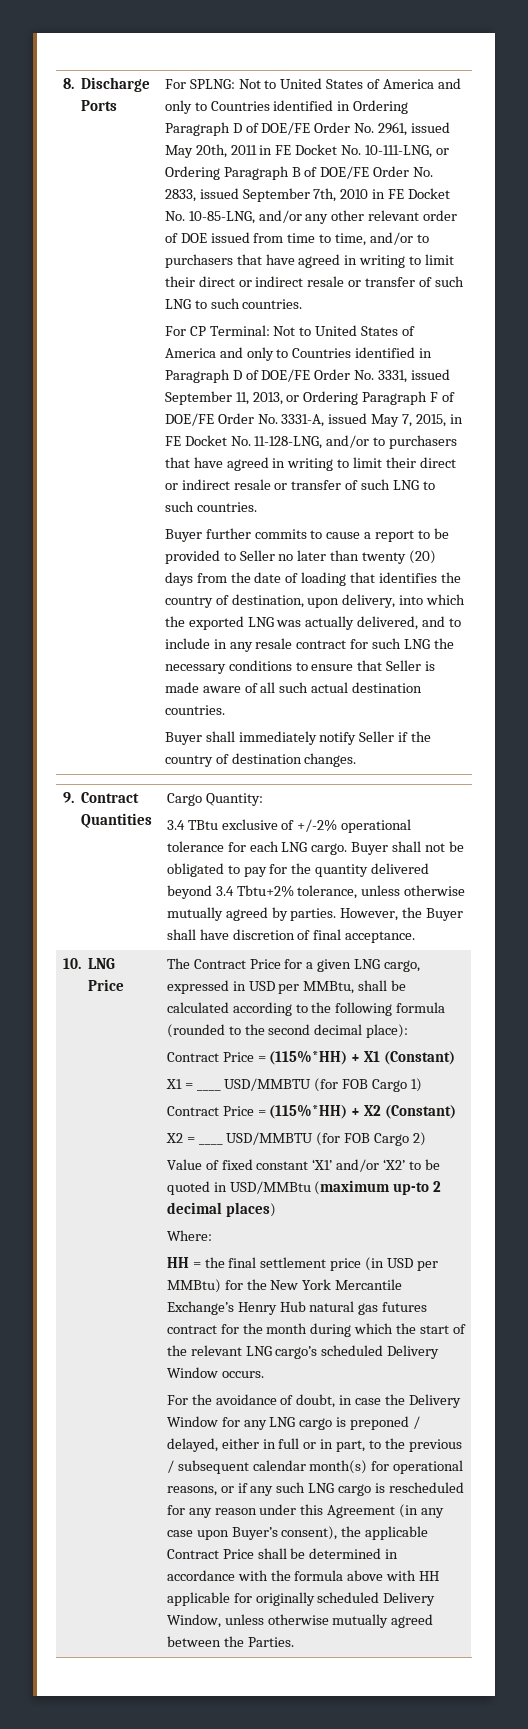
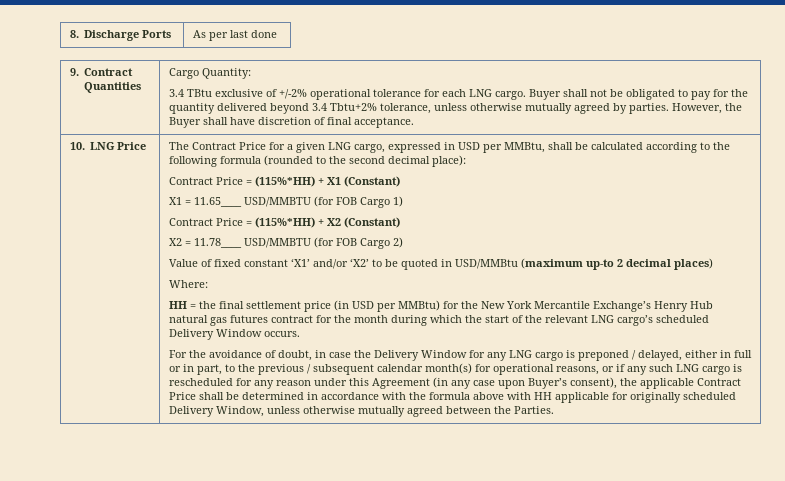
[164,78,462,89] [164,100,409,114] [164,122,451,136] [164,144,450,158] [164,166,434,180] [164,188,451,202] [164,210,458,224] [164,232,430,246] [164,254,455,268] [164,276,465,287] [164,298,303,309] [164,325,416,336] [164,347,433,361] [164,369,451,383] [164,391,456,405] [164,413,464,427] [164,435,458,449] [164,457,457,471] [164,479,436,490] [164,501,257,512] [164,528,450,542] [164,550,437,564] [164,572,462,586] [164,594,466,608] [164,616,462,630] [164,638,455,652] [164,660,436,674] [164,682,423,693] [164,705,225,715] [164,731,432,745] [164,753,357,767] For SPLNG: Not to United States of America and only to Countries identified in Ordering Paragraph D of DOE/FE Order No. 2961, issued May 20th, 2011 in FE Docket No. 10-111-LNG, or Ordering Paragraph B of DOE/FE Order No. 2833, issued September 7th, 2010 in FE Docket No. 10-85-LNG, and/or any other relevant order of DOE issued from time to time, and/or to purchasers that have agreed in writing to limit their direct or indirect resale or transfer of such LNG to such countries. // For CP Terminal: Not to United States of America and only to Countries identified in Paragraph D of DOE/FE Order No. 3331, issued September 11, 2013, or Ordering Paragraph F of DOE/FE Order No. 3331-A, issued May 7, 2015, in FE Docket No. 11-128-LNG, and/or to purchasers that have agreed in writing to limit their direct or indirect resale or transfer of such LNG to such countries. // Buyer further commits to cause a report to be provided to Seller no later than twenty (20) days from the date of loading that identifies the country of destination, upon delivery, into which the exported LNG was actually delivered, and to include in any resale contract for such LNG the necessary conditions to ensure that Seller is made aware of all such actual destination countries. // Buyer shall immediately notify Seller if the country of destination changes. -> [192,30,277,41] As per last done
[196,1089,221,1091] ____ -> [193,197,242,207] 11.65____
[198,1143,223,1145] ____ -> [193,238,242,248] 11.78____

